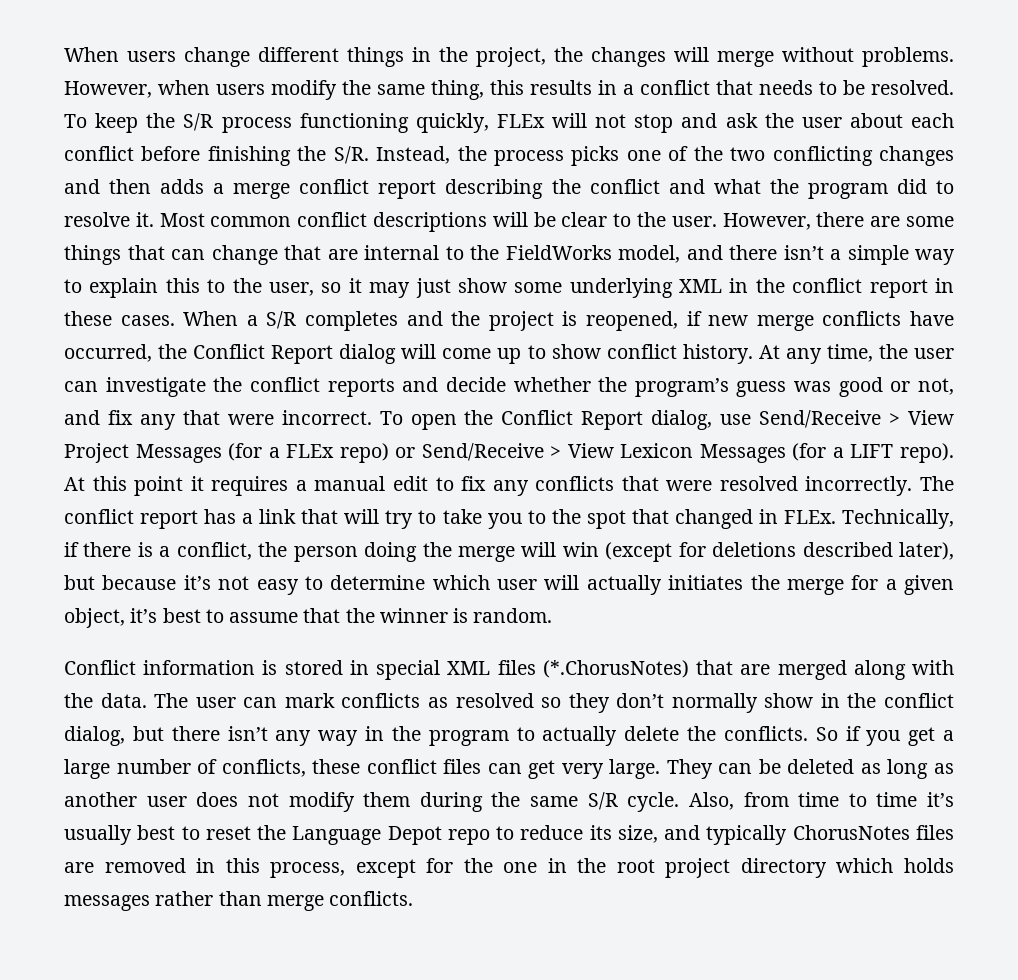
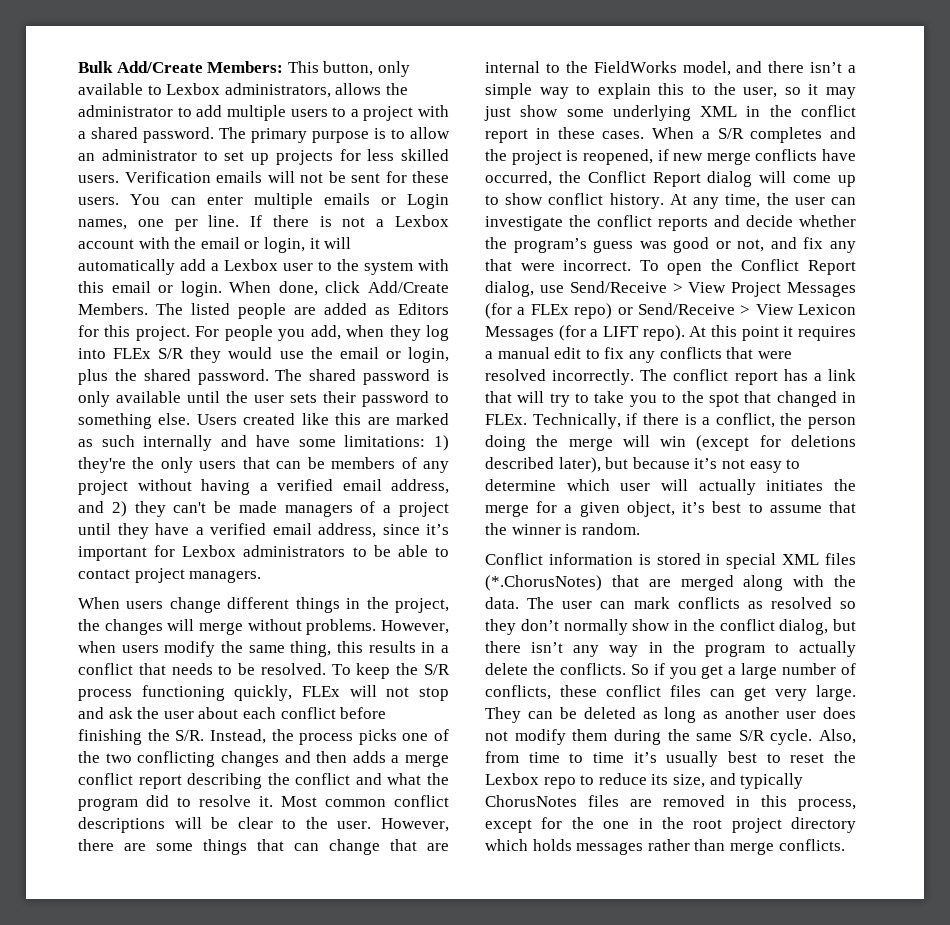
(64, 54) none -> [78,61,410,77] [78,83,408,98] [78,105,449,121] [78,127,450,143] [78,149,449,165] [78,171,449,183] [78,193,449,209] [78,215,449,231] [78,237,352,253] [78,259,449,275] [78,281,449,297] [78,303,449,319] [78,325,450,341] [78,347,449,363] [78,369,449,385] [78,391,449,407] [78,413,449,429] [78,435,450,451] [78,457,450,473] [78,479,449,495] [78,501,449,517] [78,523,449,539] [78,545,450,561] [78,568,262,583] Bulk Add/Create Members: This button, only available to Lexbox administrators, allows the administrator to add multiple users to a project with a shared password. The primary purpose is to allow an administrator to set up projects for less skilled users. Verification emails will not be sent for these users. You can enter multiple emails or Login names, one per line. If there is not a Lexbox account with the email or login, it will automatically add a Lexbox user to the system with this email or login. When done, click Add/Create Members. The listed people are added as Editors for this project. For people you add, when they log into FLEx S/R they would use the email or login, plus the shared password. The shared password is only available until the user sets their password to something else. Users created like this are marked as such internally and have some limitations: 1) they're the only users that can be members of any project without having a verified email address, and 2) they can't be made managers of a project until they have a verified email address, since it’s important for Lexbox administrators to be able to contact project managers. //
[292,826,442,845] Language Depot -> [485,773,539,785] Lexbox

